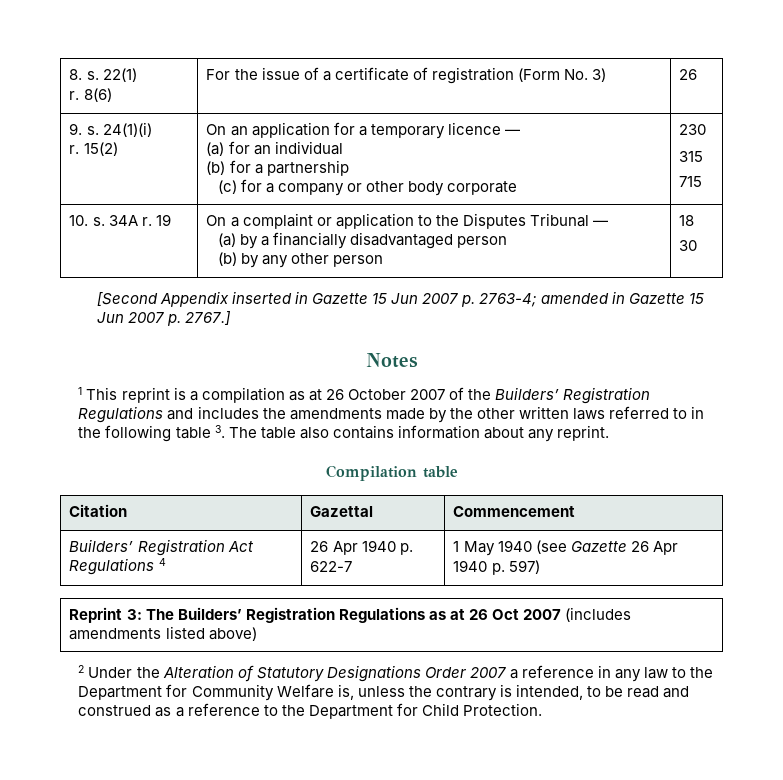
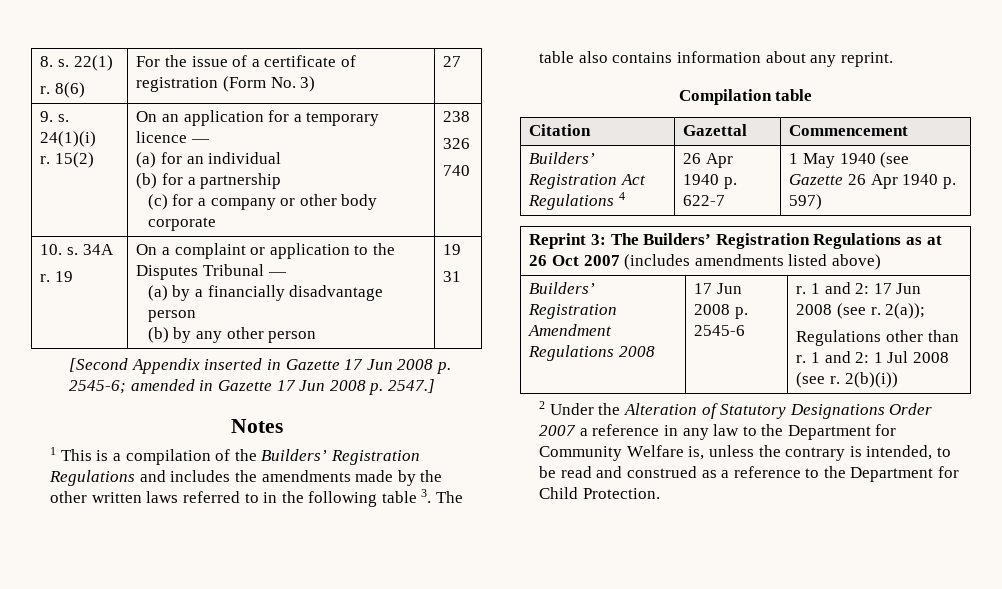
[679,69,698,80] 26 -> [443,56,462,67] 27
[679,124,707,135] [679,151,704,162] [679,176,703,187] 230 // 315 // 715 -> [443,111,471,122] [443,138,471,149] [443,165,471,176] 238 // 326 // 740
(138, 220) none -> (114, 249) //
[349,232,453,249] disadvantaged -> [289,285,384,301] disadvantage
[679,215,695,226] [679,240,698,251] 18 // 30 -> [443,244,462,255] [443,271,462,282] 19 // 31
[372,291,705,307] [96,311,231,326] 15 Jun 2007 p. 2763-4; amended in Gazette 15 Jun 2007 p. 2767.] -> [344,359,451,374] [69,379,435,395] 17 Jun 2008 p. 2545-6; amended in Gazette 17 Jun 2008 p. 2547.]
[121,387,170,403] reprint -> (92, 455) none
[288,389,445,401] as at 26 October 2007 -> (211, 457) none
(257, 634) none -> [529,282,596,294] [528,304,618,319] [528,324,613,336] [528,345,655,361] [694,283,742,294] [694,304,748,319] [694,325,746,336] [796,282,922,294] [796,303,926,319] [796,330,959,346] [796,351,949,363] [796,372,898,388] // Builders’ Registration Amendment Regulations 2008 | 17 Jun 2008 p. 2545-6 | r. 1 and 2: 17 Jun 2008 (see r. 2(a)); // Regulations other than r. 1 and 2: 1 Jul 2008 (see r. 2(b)(i))

